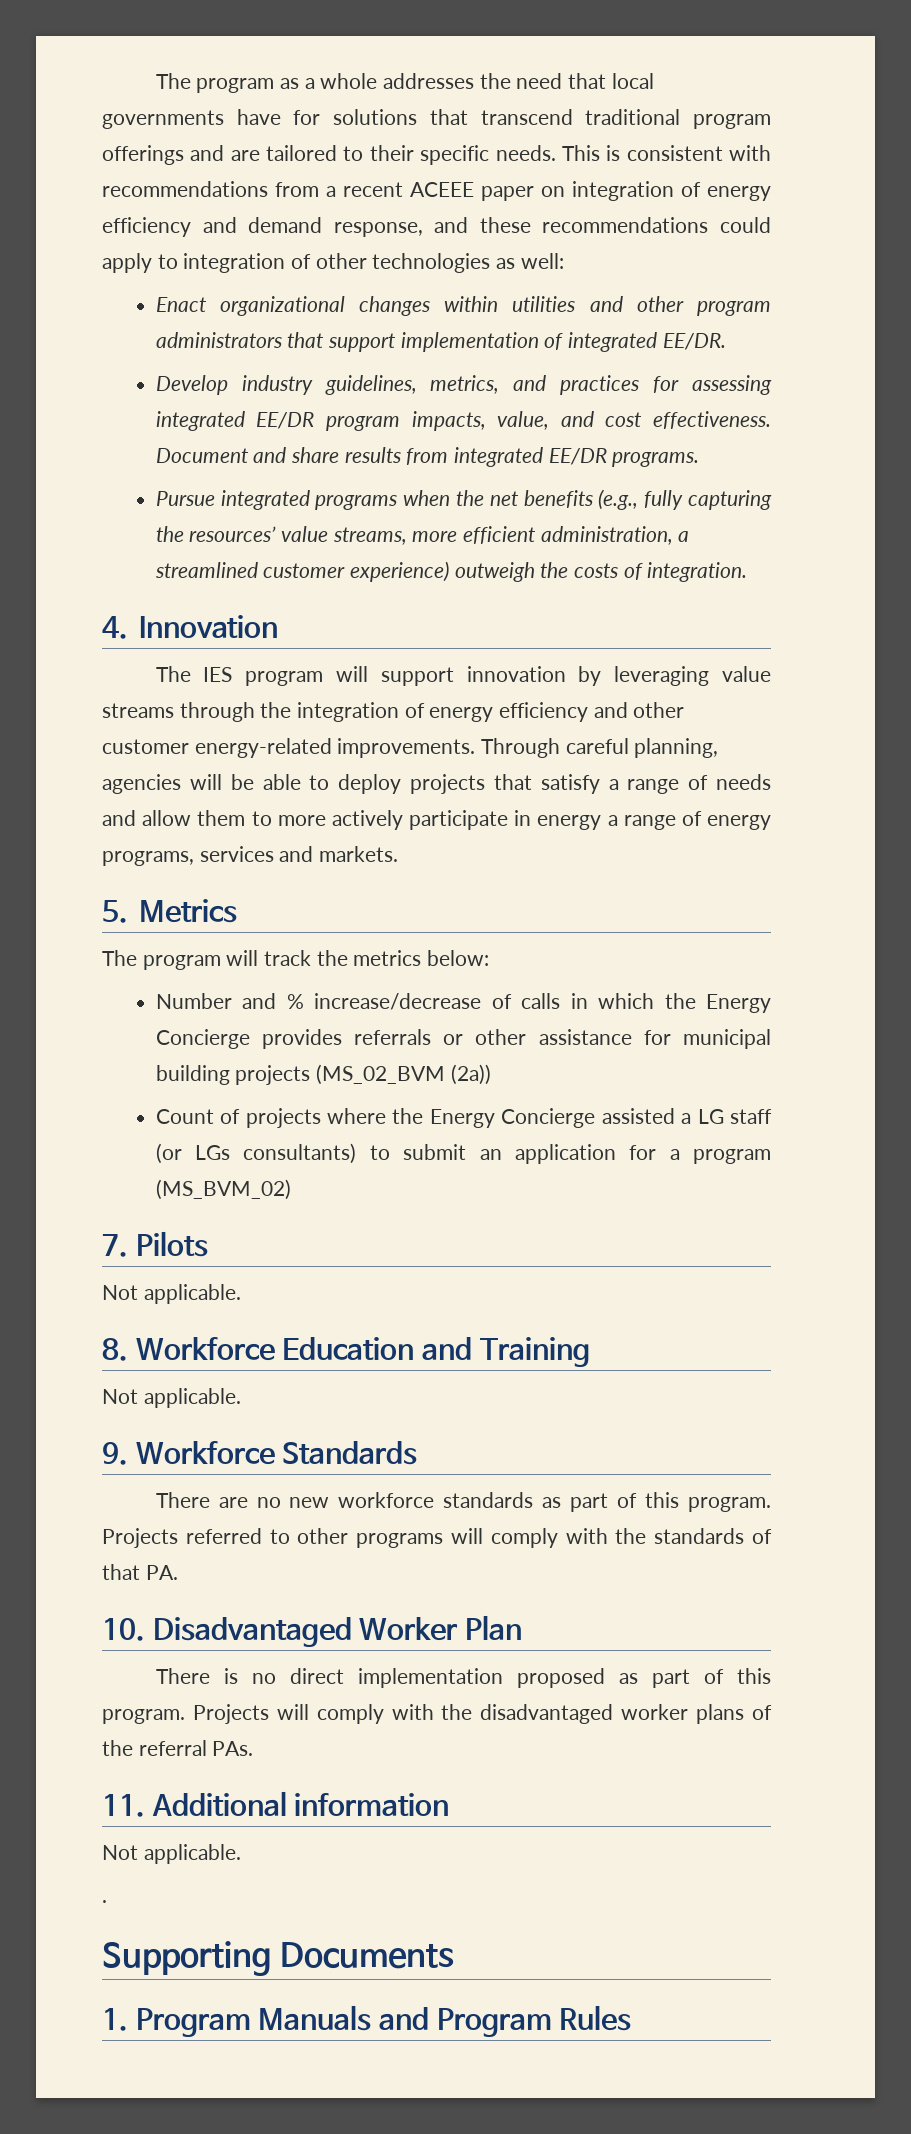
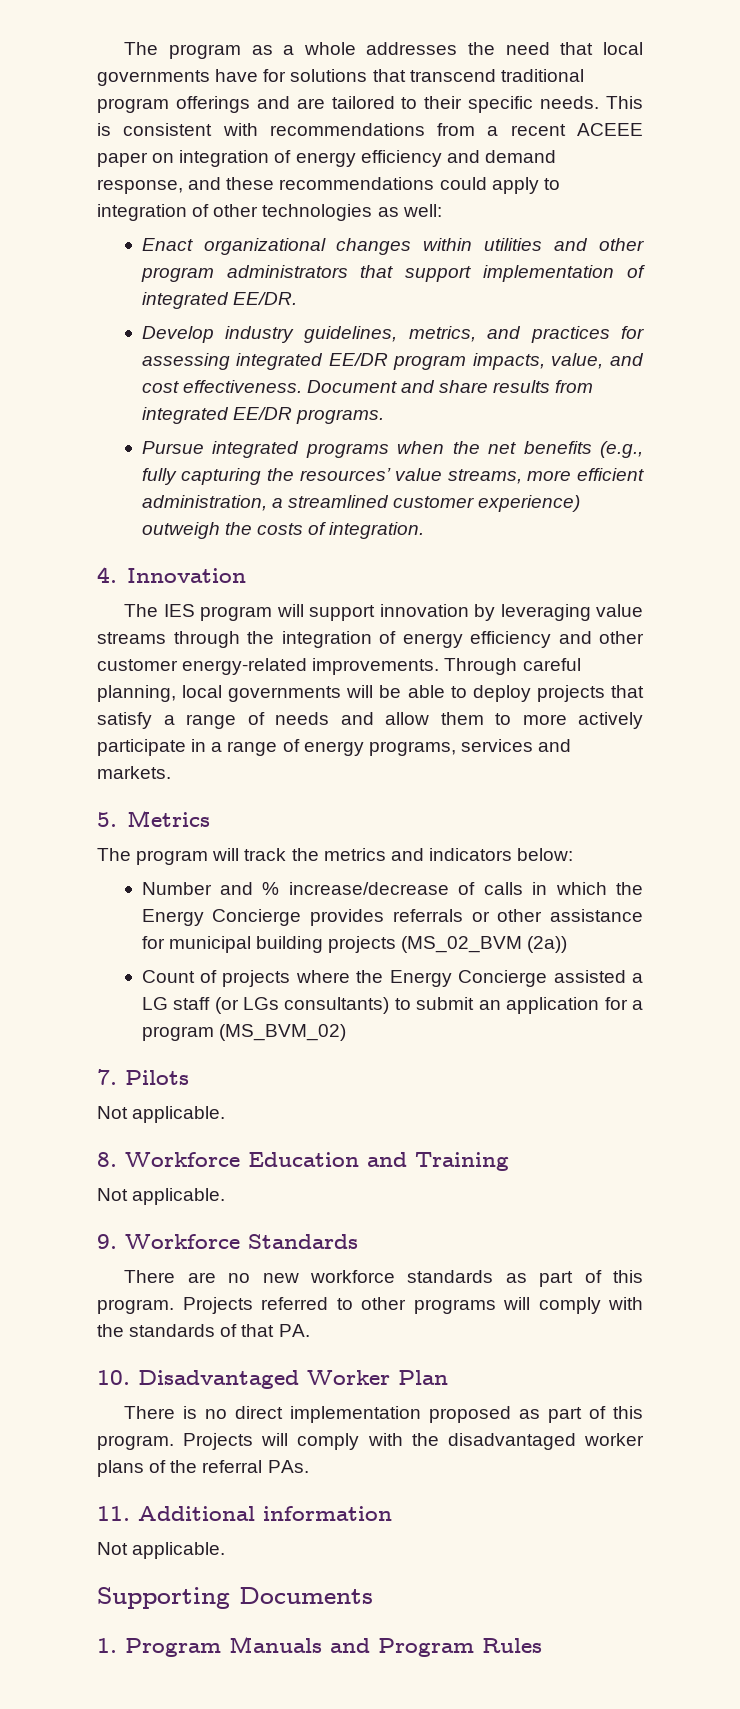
[102,774,181,794] agencies -> [182,685,342,702] local governments
[537,815,602,830] energy -> (207, 745) none
(422, 958) none -> [390,848,512,861] and indicators
[102,1900,107,1903] // . -> (226, 1550) none

